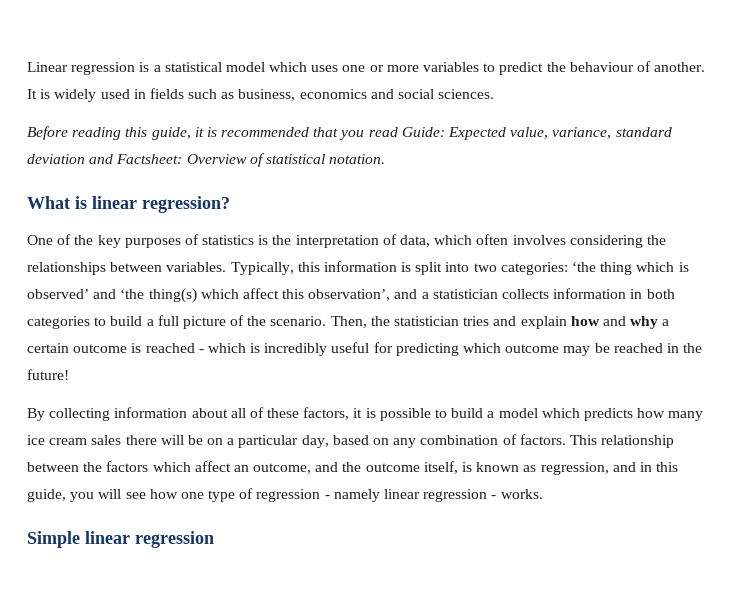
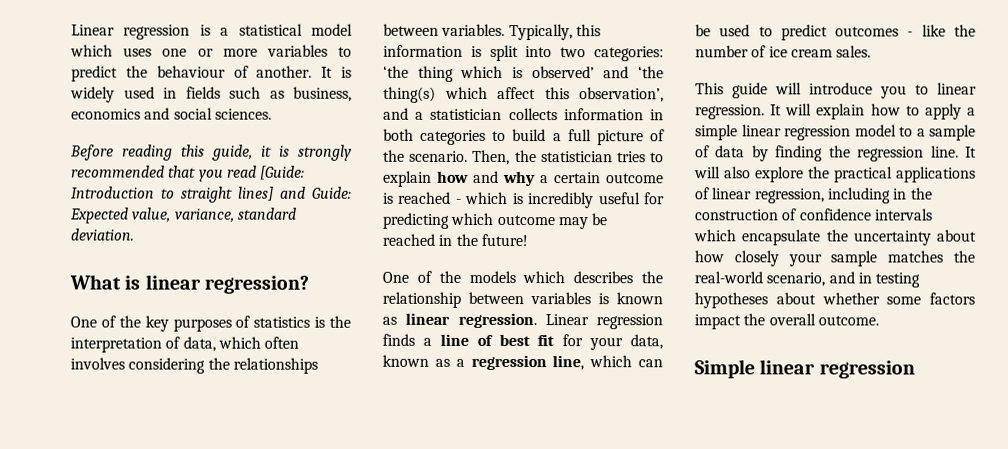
(217, 132) none -> [298,144,352,161] strongly
(398, 132) none -> [260,165,306,180] [71,186,306,203] [Guide: Introduction to straight lines] and
[27,153,386,167] deviation and Factsheet: Overview of statistical notation. -> [70,228,134,241] deviation.
[493,316,517,326] and -> [650,152,664,163] to
[27,407,704,421] [27,434,675,448] [27,461,679,475] [27,488,543,502] By collecting information about all of these factors, it is possible to build a model which predicts how many ice cream sales there will be on a particular day, based on any combination of factors. This relationship between the factors which affect an outcome, and the outcome itself, is known as regression, and in this guide, you will see how one type of regression - namely linear regression - works. -> [382,270,663,284] [382,291,663,308] [382,312,663,330] [382,333,663,351] [382,354,663,371] [695,24,976,41] [695,45,872,58] [695,82,977,99] [695,103,976,120] [695,124,976,141] [695,145,977,162] [694,166,976,183] [695,187,933,204] [695,208,933,221] [693,229,976,246] [694,250,975,267] [694,271,921,288] [694,292,975,309] [694,313,879,330] One of the models which describes the relationship between variables is known as linear regression. Linear regression finds a line of best fit for your data, known as a regression line, which can be used to predict outcomes - like the number of ice cream sales. // This guide will introduce you to linear regression. It will explain how to apply a simple linear regression model to a sample of data by finding the regression line. It will also explore the practical applications of linear regression, including in the construction of confidence intervals which encapsulate the uncertainty about how closely your sample matches the real-world scenario, and in testing hypotheses about whether some factors impact the overall outcome.

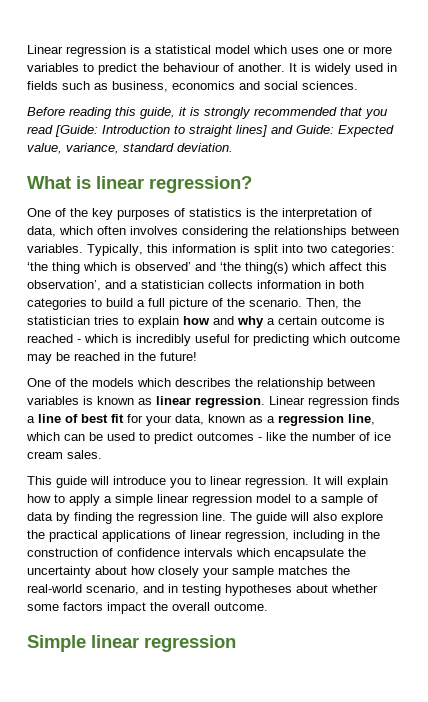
[965,146,977,158] It -> [230,512,287,524] The guide

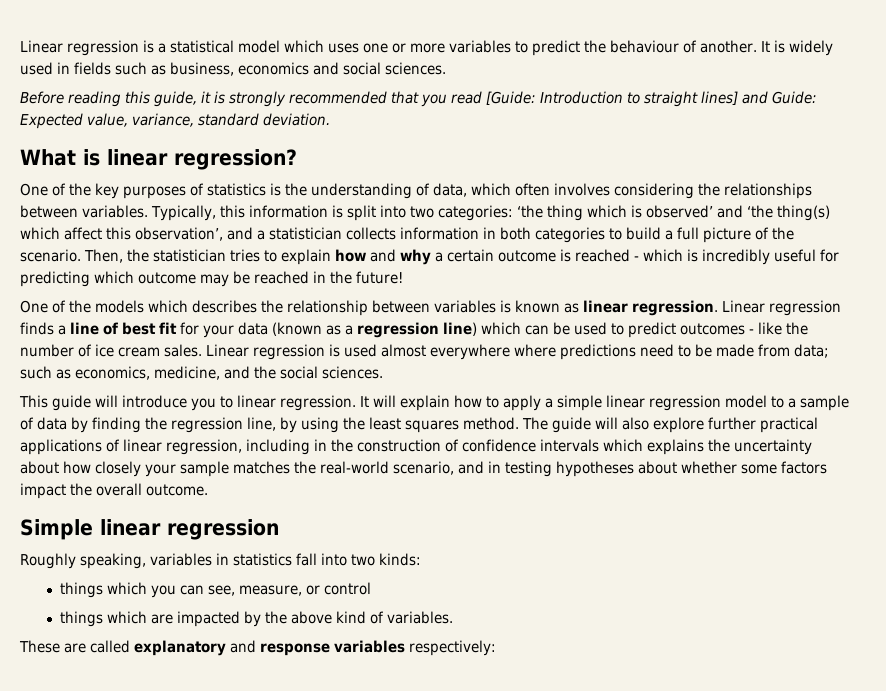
[282,208,357,220] interpretation -> [311,183,412,199] understanding
[175,414,245,425] data, known -> [238,322,322,336] data (known
[348,414,375,425] line, -> [443,322,477,336] line)
(102, 454) none -> [206,344,829,360] [20,366,383,380] Linear regression is used almost everywhere where predictions need to be made from data; such as economics, medicine, and the social sciences.
[202,512,226,521] line. -> [247,417,519,433] line, by using the least squares method.
[27,530,45,539] the -> [708,417,756,430] further
[274,548,344,560] encapsulate -> [647,439,704,455] explains
(236, 643) none -> [20,553,421,569] [59,582,371,598] [59,611,453,627] [19,640,496,656] // Roughly speaking, variables in statistics fall into two kinds: // things which you can see, measure, or control // things which are impacted by the above kind of variables. // These are called explanatory and response variables respectively:

